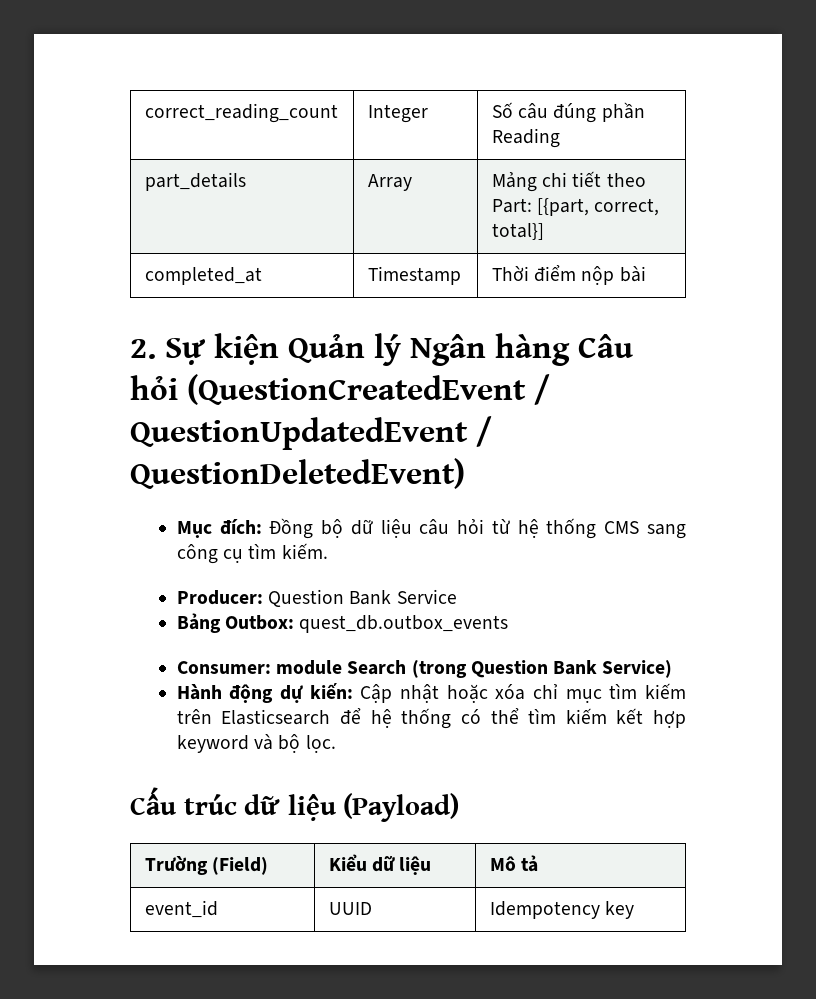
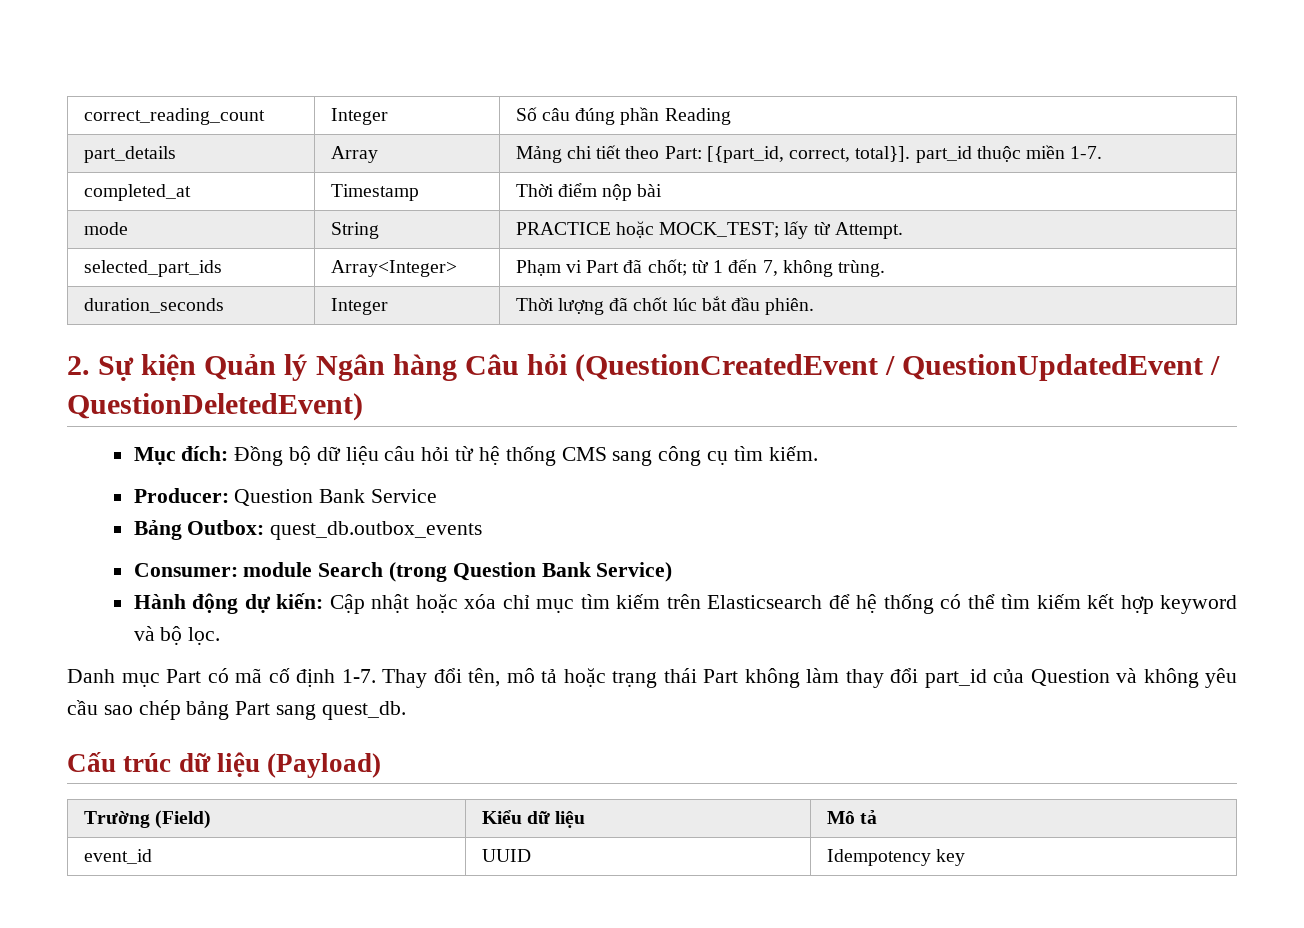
[537,198,660,216] [491,223,544,240] [{part, correct, total}] -> [706,145,1103,163] [{part_id, correct, total}]. part_id thuộc miền 1-7.
(646, 274) none -> [83,222,128,235] [330,222,379,239] [515,221,903,239] [83,260,222,277] [330,260,457,277] [515,259,886,277] [83,298,224,313] [330,298,388,315] [515,296,815,315] // mode | String | PRACTICE hoặc MOCK_TEST; lấy từ Attempt. // selected_part_ids | Array<Integer> | Phạm vi Part đã chốt; từ 1 đến 7, không trùng. // duration_seconds | Integer | Thời lượng đã chốt lúc bắt đầu phiên.
(336, 744) none -> [67,668,1237,688] [67,700,406,720] // Danh mục Part có mã cố định 1-7. Thay đổi tên, mô tả hoặc trạng thái Part không làm thay đổi part_id của Question và không yêu cầu sao chép bảng Part sang quest_db.

